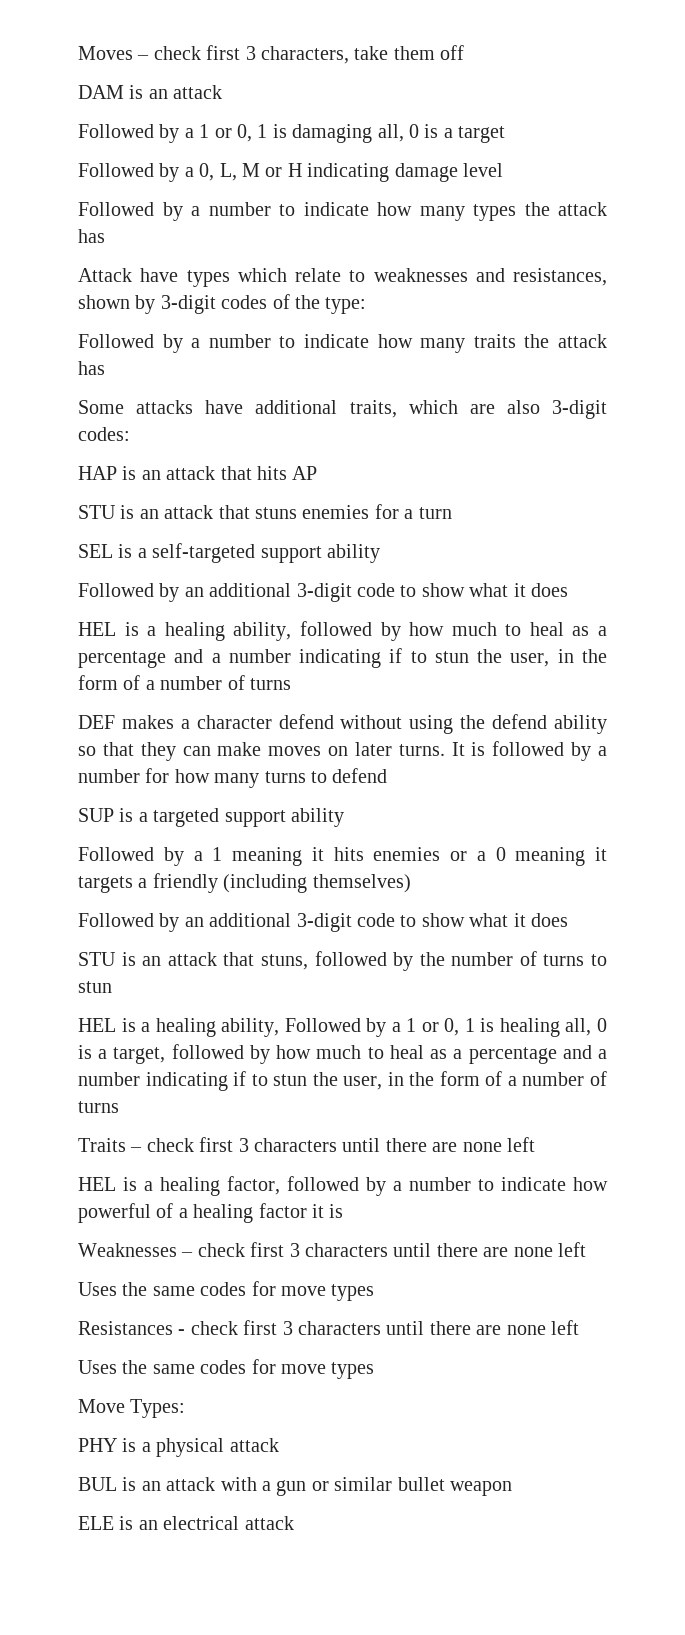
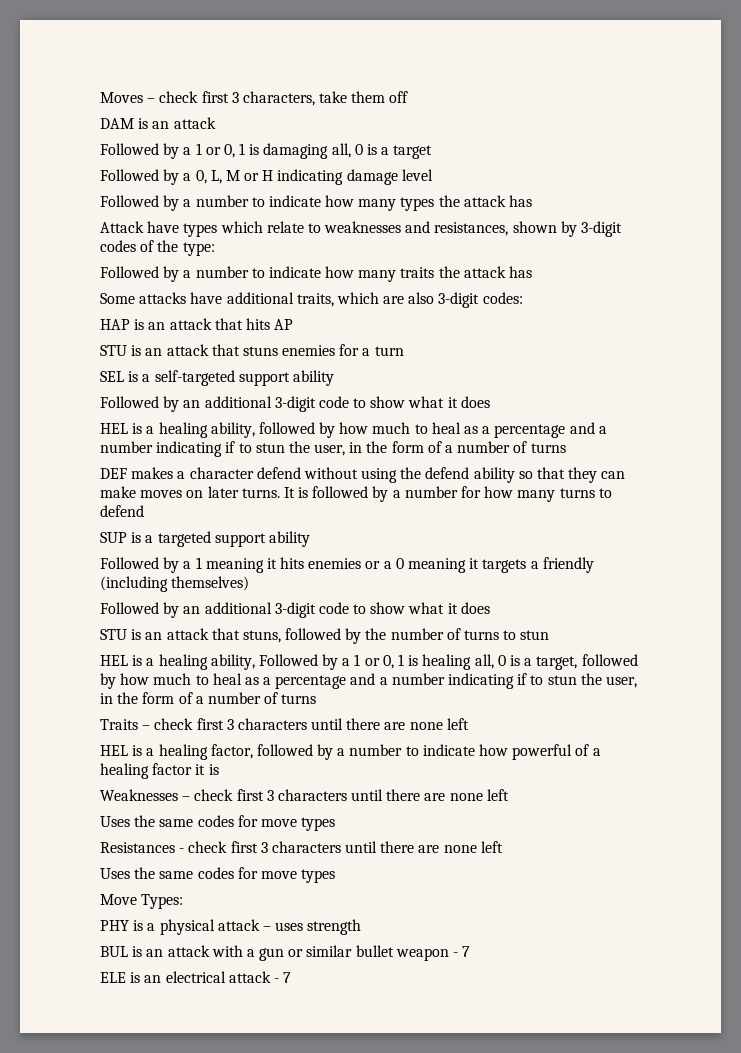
(279, 1445) none -> [262,919,362,935] – uses strength
(512, 1488) none -> [453,946,471,957] - 7
(294, 1523) none -> [273,972,292,983] - 7

